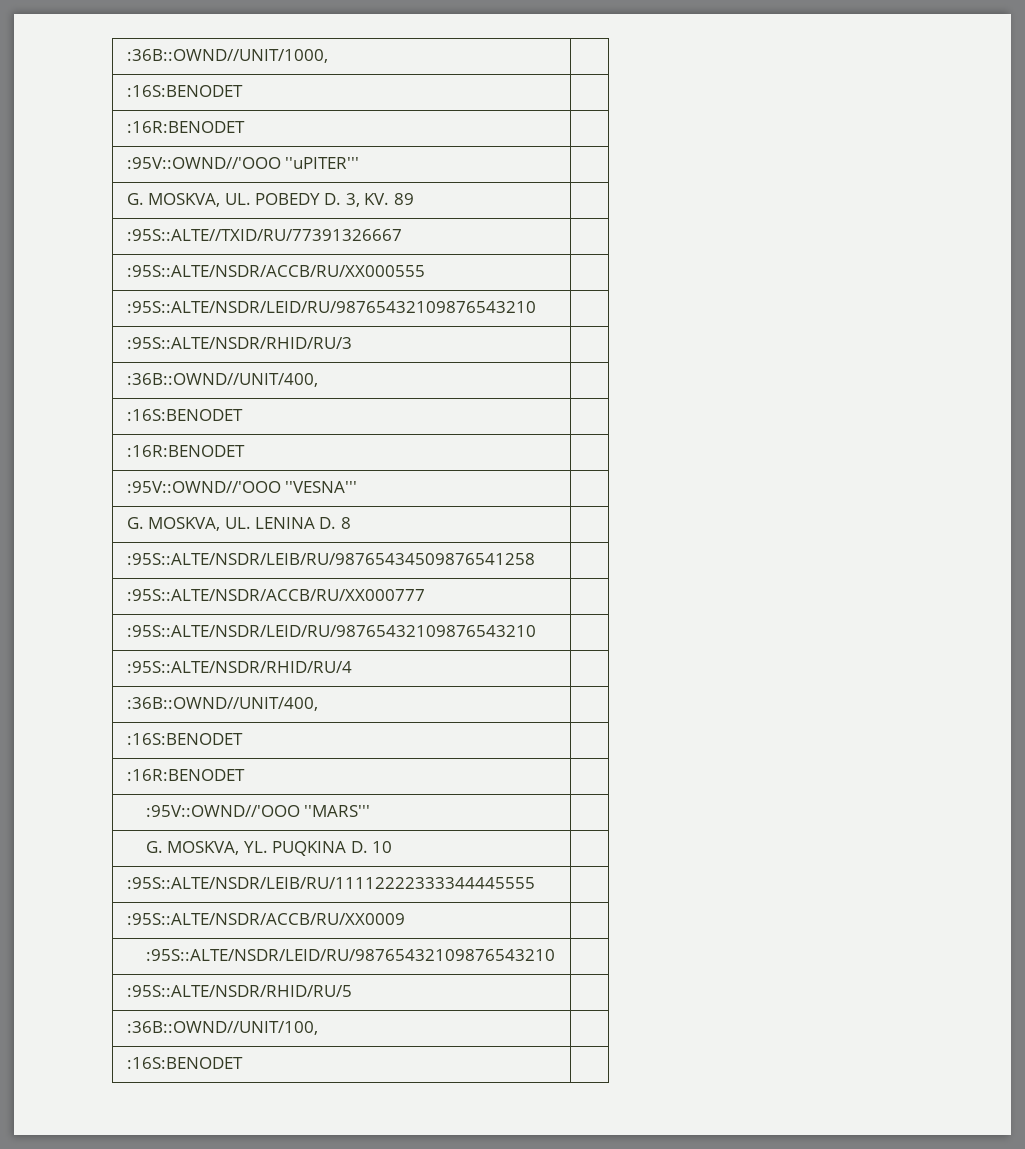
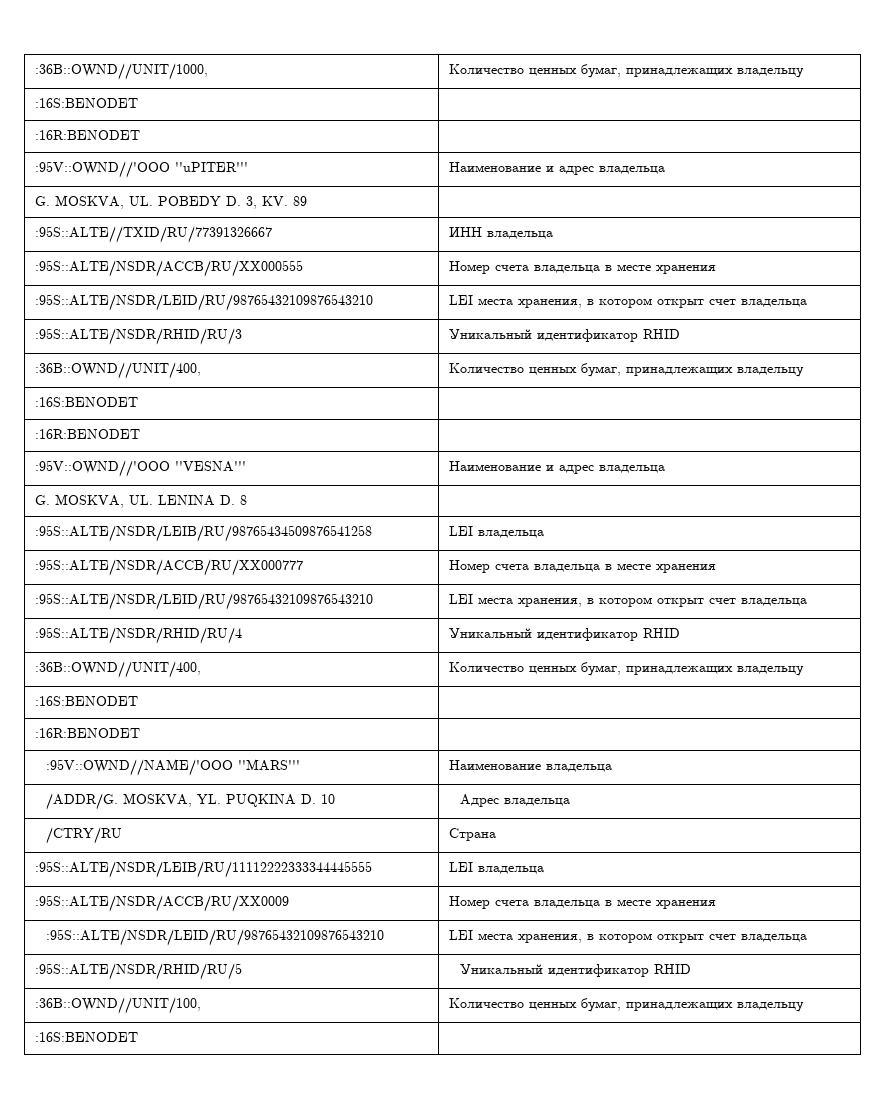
(328, 56) none -> [448,64,804,78] Количество ценных бумаг, принадлежащих владельцу
(360, 163) none -> [448,162,665,175] Наименование и адрес владельца
(402, 235) none -> [448,227,553,239] ИНН владельца
[126,301,536,313] [126,337,352,349] [126,373,318,387] // :95S::ALTE/NSDR/LEID/RU/98765432109876543210 | // :95S::ALTE/NSDR/RHID/RU/3 | // :36B::OWND//UNIT/400, | -> [448,261,716,274] [34,294,373,311] [448,295,807,308] [34,328,242,345] [448,329,680,342] [34,362,201,379] [448,363,804,377] Номер счета владельца в месте хранения // :95S::ALTE/NSDR/LEID/RU/98765432109876543210 | LEI места хранения, в котором открыт счет владельца // :95S::ALTE/NSDR/RHID/RU/3 | Уникальный идентификатор RHID // :36B::OWND//UNIT/400, | Количество ценных бумаг, принадлежащих владельцу
(358, 487) none -> [448,461,665,474] Наименование и адрес владельца
(535, 559) none -> [448,526,544,538] LEI владельца
[126,625,536,637] [126,661,352,673] [126,697,318,711] [126,733,243,745] [126,769,245,781] [145,805,300,817] // :95S::ALTE/NSDR/LEID/RU/98765432109876543210 | // :95S::ALTE/NSDR/RHID/RU/4 | // :36B::OWND//UNIT/400, | // :16S:BENODET | // :16R:BENODET | // :95V::OWND//'OOO -> [448,560,716,573] [34,593,373,610] [448,594,807,607] [34,627,242,644] [448,628,680,641] [34,661,201,678] [448,662,804,676] [34,696,138,706] [34,728,140,738] [46,759,234,776] Номер счета владельца в месте хранения // :95S::ALTE/NSDR/LEID/RU/98765432109876543210 | LEI места хранения, в котором открыт счет владельца // :95S::ALTE/NSDR/RHID/RU/4 | Уникальный идентификатор RHID // :36B::OWND//UNIT/400, | Количество ценных бумаг, принадлежащих владельцу // :16S:BENODET | // :16R:BENODET | // :95V::OWND//NAME/'OOO
[145,841,163,853] // G. -> [448,760,612,772] [46,793,119,810] Наименование владельца // /ADDR/G.
(393, 847) none -> [460,794,571,807] [46,827,123,844] [448,828,496,841] Адрес владельца // /CTRY/RU | Страна
(535, 883) none -> [448,862,544,874] LEI владельца
[145,949,555,961] [126,985,352,997] [126,1021,318,1035] // :95S::ALTE/NSDR/LEID/RU/98765432109876543210 | // :95S::ALTE/NSDR/RHID/RU/5 | // :36B::OWND//UNIT/100, | -> [448,896,716,909] [46,929,385,946] [448,930,807,943] [34,963,242,980] [460,964,692,977] [34,997,201,1014] [448,998,804,1012] Номер счета владельца в месте хранения // :95S::ALTE/NSDR/LEID/RU/98765432109876543210 | LEI места хранения, в котором открыт счет владельца // :95S::ALTE/NSDR/RHID/RU/5 | Уникальный идентификатор RHID // :36B::OWND//UNIT/100, | Количество ценных бумаг, принадлежащих владельцу

